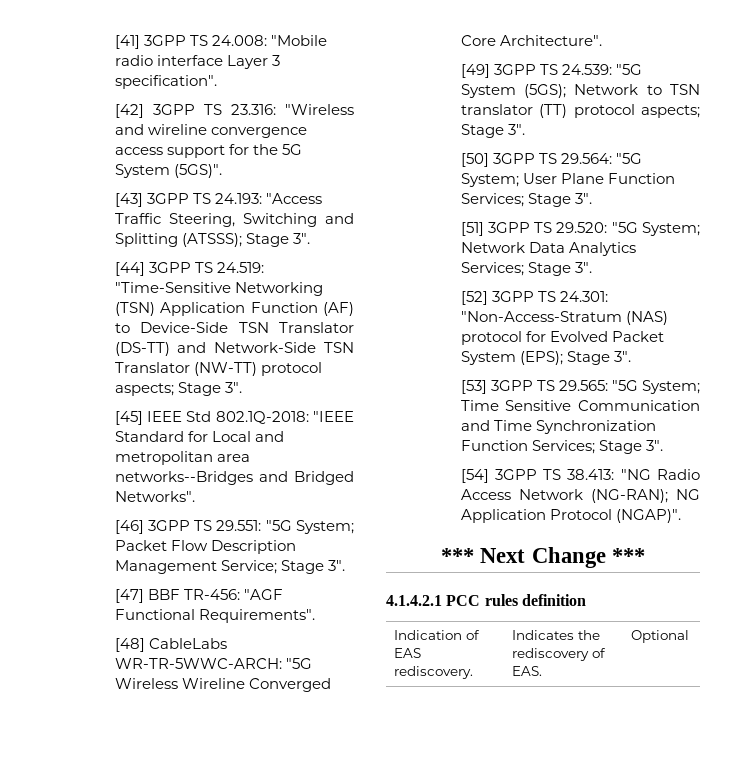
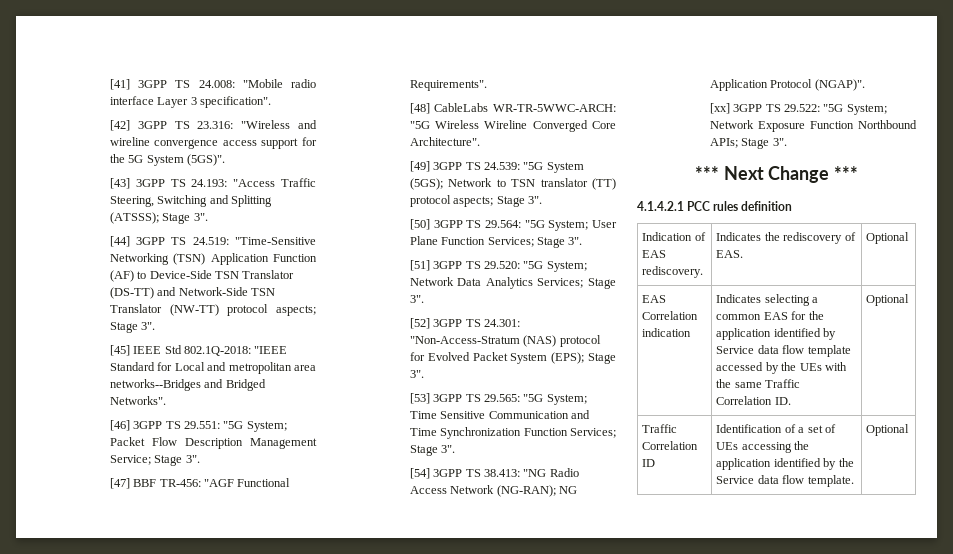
(681, 516) none -> [709,103,887,115] [709,120,917,132] [709,138,787,149] // [xx] 3GPP TS 29.522: "5G System; Network Exposure Function Northbound APIs; Stage 3".
(690, 636) none -> [642,295,667,303] [642,311,699,320] [642,328,692,337] [716,294,819,306] [716,311,824,320] [716,328,837,340] [716,345,851,357] [716,362,847,374] [716,379,801,388] [716,396,791,405] [866,294,910,306] [642,424,678,433] [642,441,699,450] [642,459,656,467] [716,424,836,433] [716,441,810,453] [716,458,854,470] [716,475,854,487] [866,424,910,436] // EAS Correlation indication | Indicates selecting a common EAS for the application identified by Service data flow template accessed by the UEs with the same Traffic Correlation ID. | Optional // Traffic Correlation ID | Identification of a set of UEs accessing the application identified by the Service data flow template. | Optional

